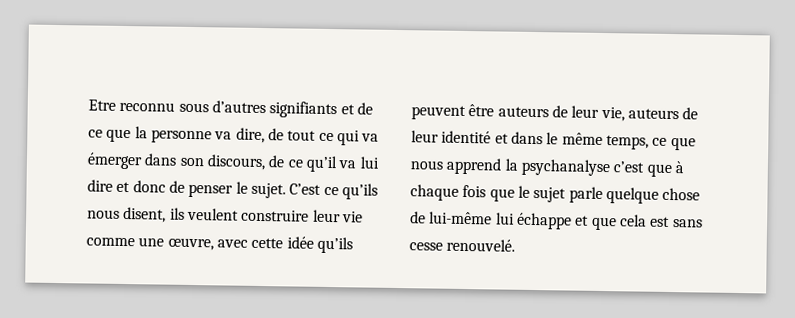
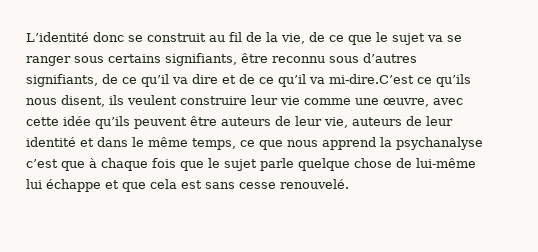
[88,99,373,119] [88,126,380,146] [87,152,380,173] Etre reconnu sous d’autres signifiants et de ce que la personne va dire, de tout ce qui va émerger dans son discours, de ce qu’il va lui -> [26,32,462,45] [26,53,417,66] [26,74,188,87] L’identité donc se construit au fil de la vie, de ce que le sujet va se ranger sous certains signifiants, être reconnu sous d’autres signifiants, de ce qu’il va
[132,180,322,199] donc de penser le sujet. C’est -> [239,74,414,87] de ce qu’il va mi-dire.C’est

